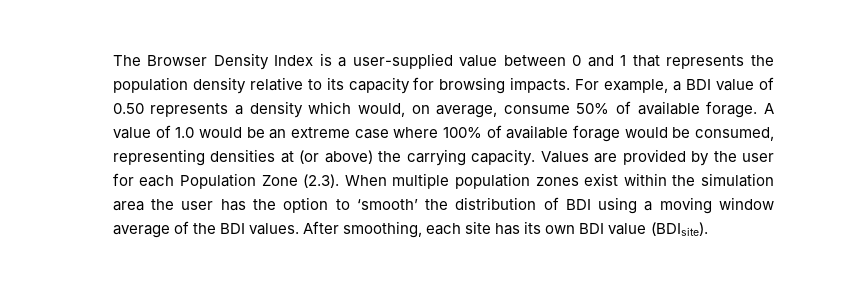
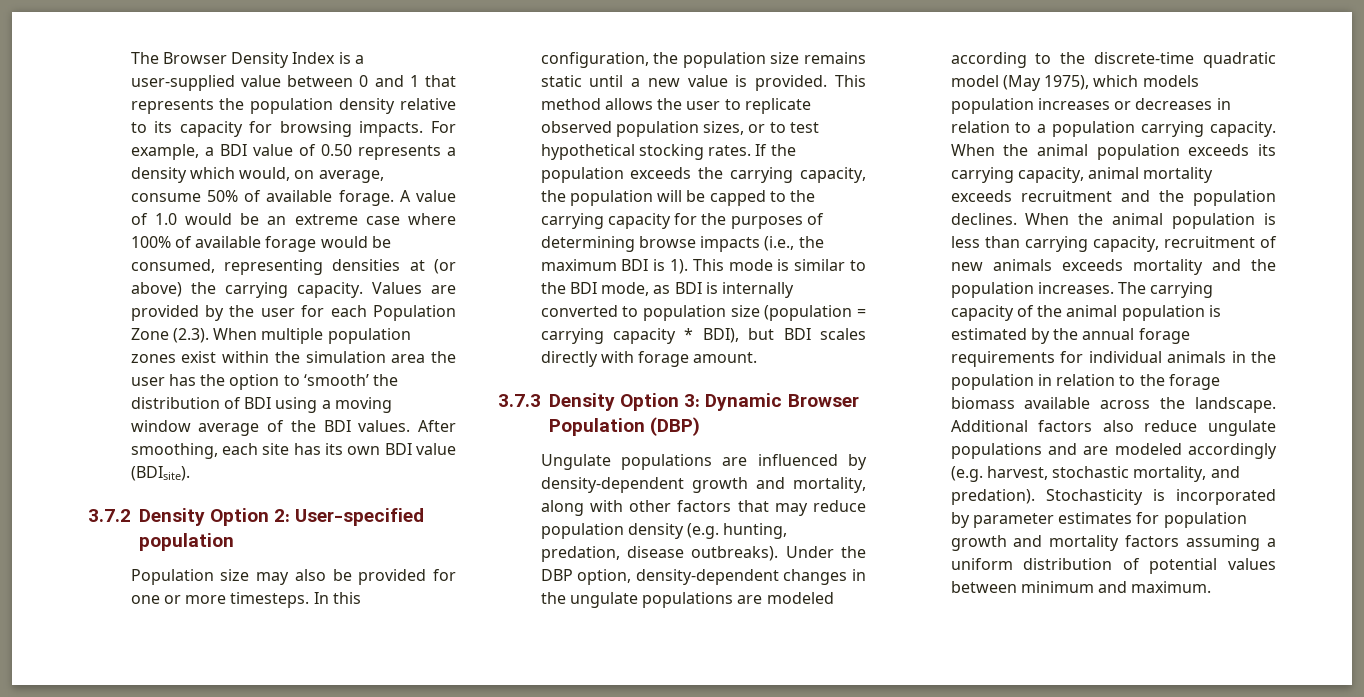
(708, 229) none -> [88,508,425,526] [139,533,234,551] [130,569,456,585] [130,592,362,608] [540,52,866,68] [540,75,866,91] [540,98,812,114] [540,121,820,137] [540,144,796,160] [540,167,866,183] [540,190,816,206] [540,213,825,229] [540,236,824,252] [540,259,867,274] [540,282,795,298] [540,305,866,321] [540,328,866,344] [540,351,758,367] [498,393,859,411] [549,417,701,436] [540,454,867,470] [540,477,866,493] [540,500,866,516] [540,523,788,539] [540,546,867,562] [540,569,867,585] [540,592,834,608] [950,52,1276,68] [950,75,1199,91] [950,98,1231,114] [950,121,1276,137] [950,144,1276,160] [950,167,1214,183] [950,190,1276,206] [950,213,1276,229] [950,236,1277,252] [950,259,1276,275] [950,282,1214,298] [950,305,1222,321] [950,328,1190,344] [950,351,1276,367] [950,374,1221,390] [950,397,1276,413] [950,420,1276,436] [950,443,1277,459] [950,466,1240,482] [950,489,1276,505] [950,512,1247,528] [950,535,1276,551] [950,558,1276,574] [950,581,1212,593] // 3.7.2 Density Option 2: User-specified population // Population size may also be provided for one or more timesteps. In this configuration, the population size remains static until a new value is provided. This method allows the user to replicate observed population sizes, or to test hypothetical stocking rates. If the population exceeds the carrying capacity, the population will be capped to the carrying capacity for the purposes of determining browse impacts (i.e., the maximum BDI is 1). This mode is similar to the BDI mode, as BDI is internally converted to population size (population = carrying capacity * BDI), but BDI scales directly with forage amount. // 3.7.3 Density Option 3: Dynamic Browser Population (DBP) // Ungulate populations are influenced by density-dependent growth and mortality, along with other factors that may reduce population density (e.g. hunting, predation, disease outbreaks). Under the DBP option, density-dependent changes in the ungulate populations are modeled according to the discrete-time quadratic model (May 1975), which models population increases or decreases in relation to a population carrying capacity. When the animal population exceeds its carrying capacity, animal mortality exceeds recruitment and the population declines. When the animal population is less than carrying capacity, recruitment of new animals exceeds mortality and the population increases. The carrying capacity of the animal population is estimated by the annual forage requirements for individual animals in the population in relation to the forage biomass available across the landscape. Additional factors also reduce ungulate populations and are modeled accordingly (e.g. harvest, stochastic mortality, and predation). Stochasticity is incorporated by parameter estimates for population growth and mortality factors assuming a uniform distribution of potential values between minimum and maximum.

